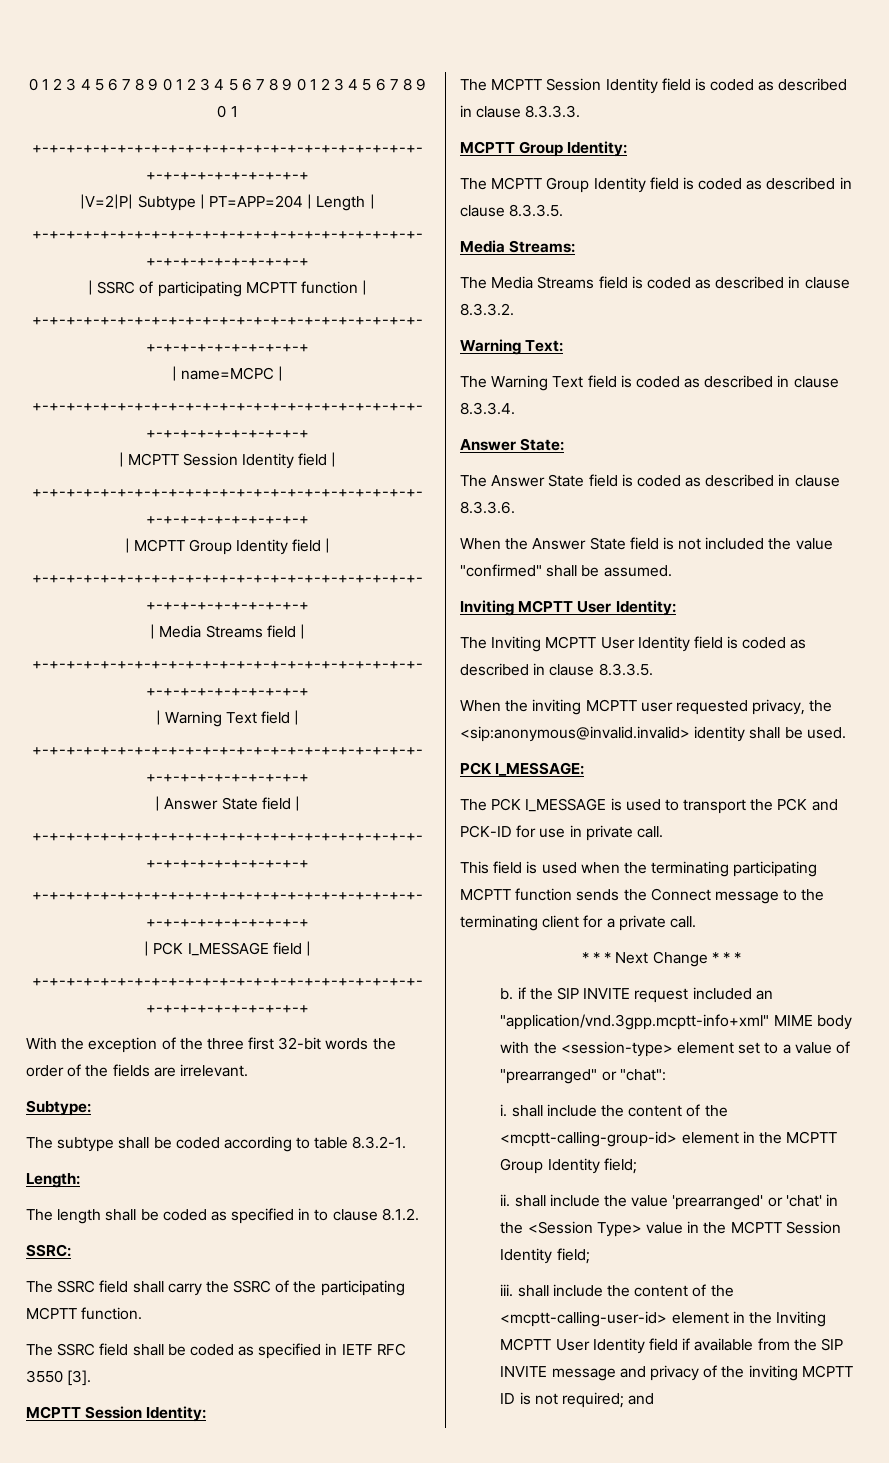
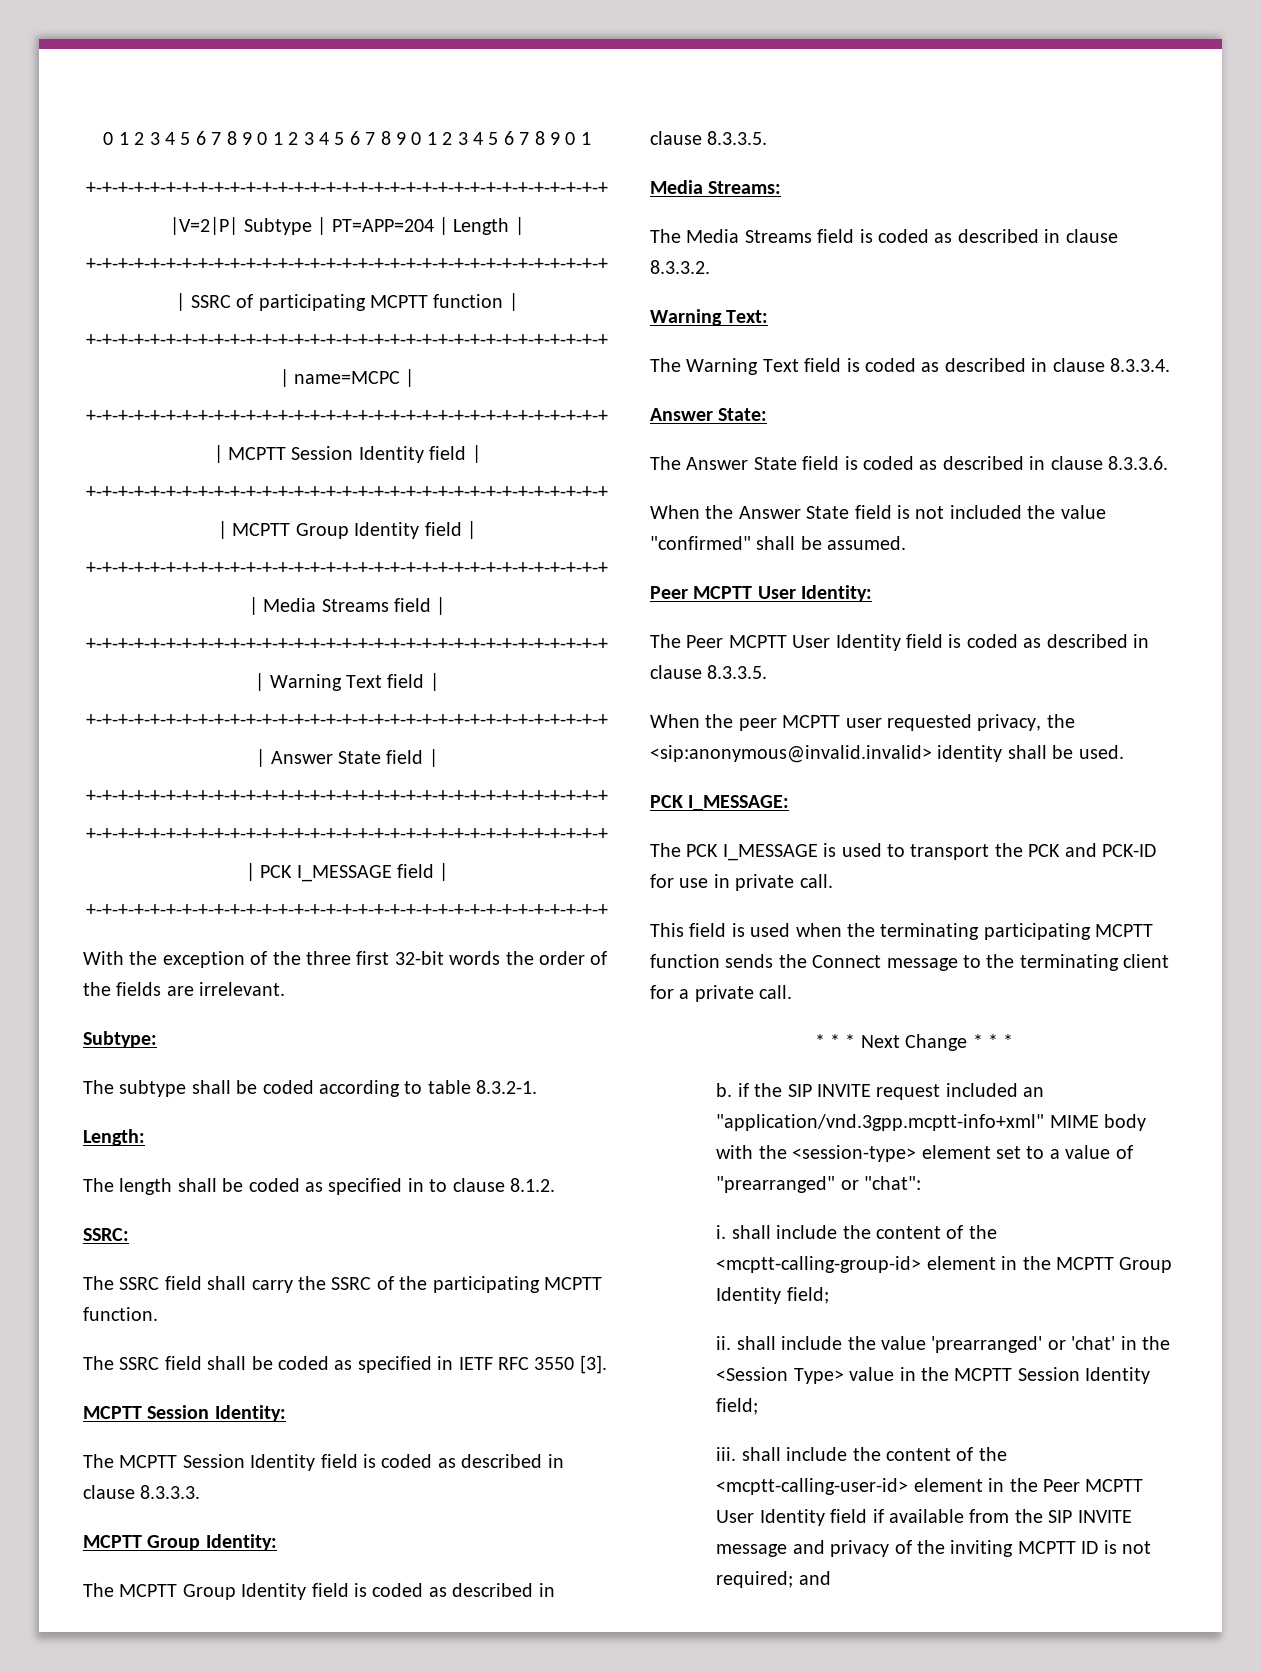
[460,600,514,616] Inviting -> [650,586,688,599] Peer
[491,636,542,652] Inviting -> [686,635,724,648] Peer
[532,699,582,715] inviting -> [738,718,777,731] peer
[776,1311,827,1327] Inviting -> [1042,1479,1080,1492] Peer

